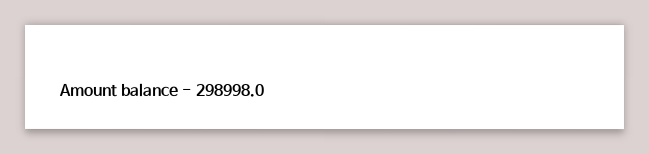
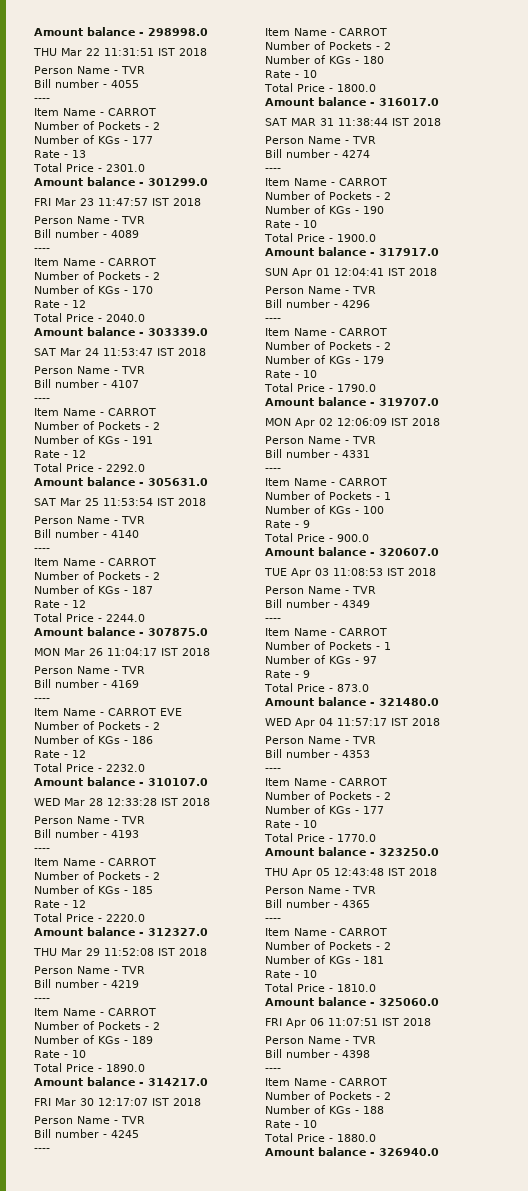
(264, 90) none -> [33,48,207,56] [34,66,145,74] [34,79,139,88] [34,98,50,102] [34,108,156,116] [34,121,160,130] [34,135,153,144] [34,150,86,158] [33,163,145,172] [34,177,208,186] [34,198,201,206] [34,216,145,224] [34,229,139,238] [34,248,50,252] [34,258,156,266] [34,271,160,280] [34,285,153,294] [34,300,86,308] [33,313,145,322] [34,327,208,336] [34,348,206,356] [34,366,145,374] [34,379,139,388] [34,398,50,402] [34,408,156,416] [34,421,160,430] [34,435,153,444] [34,450,86,458] [33,463,145,472] [34,477,208,486] [34,498,206,506] [34,516,145,524] [34,529,139,538] [34,548,50,552] [34,558,156,566] [34,571,160,580] [34,585,153,594] [34,600,86,608] [33,613,145,622] [34,627,208,636] [34,648,210,656] [34,666,145,674] [34,679,139,688] [34,698,50,702] [34,708,182,716] [34,721,160,730] [34,735,153,744] [34,750,86,758] [33,763,145,772] [34,777,208,786] [34,798,210,806] [34,816,145,824] [34,829,139,838] [34,848,50,852] [34,858,156,866] [34,871,160,880] [34,885,153,894] [34,900,86,908] [33,913,145,922] [34,927,208,936] [33,948,207,956] [34,966,145,974] [34,979,139,988] [34,998,50,1002] [34,1008,156,1016] [34,1021,160,1030] [34,1035,153,1044] [34,1050,86,1058] [33,1063,145,1072] [34,1077,208,1086] [34,1098,201,1106] [34,1116,145,1124] [34,1129,139,1138] [34,1148,50,1152] [265,28,387,36] [265,41,391,50] [265,55,384,64] [265,70,317,78] [264,83,376,92] [265,97,439,106] [265,118,441,126] [265,136,376,144] [265,149,370,158] [265,168,281,172] [265,178,387,186] [265,191,391,200] [265,205,384,214] [265,220,317,228] [264,233,376,242] [265,247,439,256] [265,268,437,278] [265,286,376,294] [265,299,370,308] [265,318,281,322] [265,328,387,336] [265,341,391,350] [265,355,384,364] [265,370,317,378] [264,383,376,392] [265,397,439,406] [265,418,440,428] [265,436,376,444] [265,449,370,458] [265,468,281,472] [265,478,387,486] [265,491,391,500] [265,505,384,514] [265,520,310,528] [264,533,369,542] [265,547,439,556] [264,568,436,578] [265,586,376,594] [265,599,370,608] [265,618,281,622] [265,628,387,636] [265,641,391,650] [265,655,377,664] [265,670,310,678] [264,683,369,692] [265,697,439,706] [265,718,440,728] [265,736,376,744] [265,749,370,758] [265,768,281,772] [265,778,387,786] [265,791,391,800] [265,805,384,814] [265,820,317,828] [264,833,376,842] [265,847,439,856] [264,868,437,878] [265,886,376,894] [265,899,370,908] [265,918,281,922] [265,928,387,936] [265,941,391,950] [265,955,384,964] [265,970,317,978] [264,983,376,992] [265,997,439,1006] [265,1018,431,1028] [265,1036,376,1044] [265,1049,370,1058] [265,1068,281,1072] [265,1078,387,1086] [265,1091,391,1100] [265,1105,384,1114] [265,1120,317,1128] [264,1133,376,1142] [265,1147,439,1156] // THU Mar 22 11:31:51 IST 2018 // Person Name - TVR // Bill number - 4055 // ---- // Item Name - CARROT // Number of Pockets - 2 // Number of KGs - 177 // Rate - 13 // Total Price - 2301.0 // Amount balance - 301299.0 // FRI Mar 23 11:47:57 IST 2018 // Person Name - TVR // Bill number - 4089 // ---- // Item Name - CARROT // Number of Pockets - 2 // Number of KGs - 170 // Rate - 12 // Total Price - 2040.0 // Amount balance - 303339.0 // SAT Mar 24 11:53:47 IST 2018 // Person Name - TVR // Bill number - 4107 // ---- // Item Name - CARROT // Number of Pockets - 2 // Number of KGs - 191 // Rate - 12 // Total Price - 2292.0 // Amount balance - 305631.0 // SAT Mar 25 11:53:54 IST 2018 // Person Name - TVR // Bill number - 4140 // ---- // Item Name - CARROT // Number of Pockets - 2 // Number of KGs - 187 // Rate - 12 // Total Price - 2244.0 // Amount balance - 307875.0 // MON Mar 26 11:04:17 IST 2018 // Person Name - TVR // Bill number - 4169 // ---- // Item Name - CARROT EVE // Number of Pockets - 2 // Number of KGs - 186 // Rate - 12 // Total Price - 2232.0 // Amount balance - 310107.0 // WED Mar 28 12:33:28 IST 2018 // Person Name - TVR // Bill number - 4193 // ---- // Item Name - CARROT // Number of Pockets - 2 // Number of KGs - 185 // Rate - 12 // Total Price - 2220.0 // Amount balance - 312327.0 // THU Mar 29 11:52:08 IST 2018 // Person Name - TVR // Bill number - 4219 // ---- // Item Name - CARROT // Number of Pockets - 2 // Number of KGs - 189 // Rate - 10 // Total Price - 1890.0 // Amount balance - 314217.0 // FRI Mar 30 12:17:07 IST 2018 // Person Name - TVR // Bill number - 4245 // ---- // Item Name - CARROT // Number of Pockets - 2 // Number of KGs - 180 // Rate - 10 // Total Price - 1800.0 // Amount balance - 316017.0 // SAT MAR 31 11:38:44 IST 2018 // Person Name - TVR // Bill number - 4274 // ---- // Item Name - CARROT // Number of Pockets - 2 // Number of KGs - 190 // Rate - 10 // Total Price - 1900.0 // Amount balance - 317917.0 // SUN Apr 01 12:04:41 IST 2018 // Person Name - TVR // Bill number - 4296 // ---- // Item Name - CARROT // Number of Pockets - 2 // Number of KGs - 179 // Rate - 10 // Total Price - 1790.0 // Amount balance - 319707.0 // MON Apr 02 12:06:09 IST 2018 // Person Name - TVR // Bill number - 4331 // ---- // Item Name - CARROT // Number of Pockets - 1 // Number of KGs - 100 // Rate - 9 // Total Price - 900.0 // Amount balance - 320607.0 // TUE Apr 03 11:08:53 IST 2018 // Person Name - TVR // Bill number - 4349 // ---- // Item Name - CARROT // Number of Pockets - 1 // Number of KGs - 97 // Rate - 9 // Total Price - 873.0 // Amount balance - 321480.0 // WED Apr 04 11:57:17 IST 2018 // Person Name - TVR // Bill number - 4353 // ---- // Item Name - CARROT // Number of Pockets - 2 // Number of KGs - 177 // Rate - 10 // Total Price - 1770.0 // Amount balance - 323250.0 // THU Apr 05 12:43:48 IST 2018 // Person Name - TVR // Bill number - 4365 // ---- // Item Name - CARROT // Number of Pockets - 2 // Number of KGs - 181 // Rate - 10 // Total Price - 1810.0 // Amount balance - 325060.0 // FRI Apr 06 11:07:51 IST 2018 // Person Name - TVR // Bill number - 4398 // ---- // Item Name - CARROT // Number of Pockets - 2 // Number of KGs - 188 // Rate - 10 // Total Price - 1880.0 // Amount balance - 326940.0

